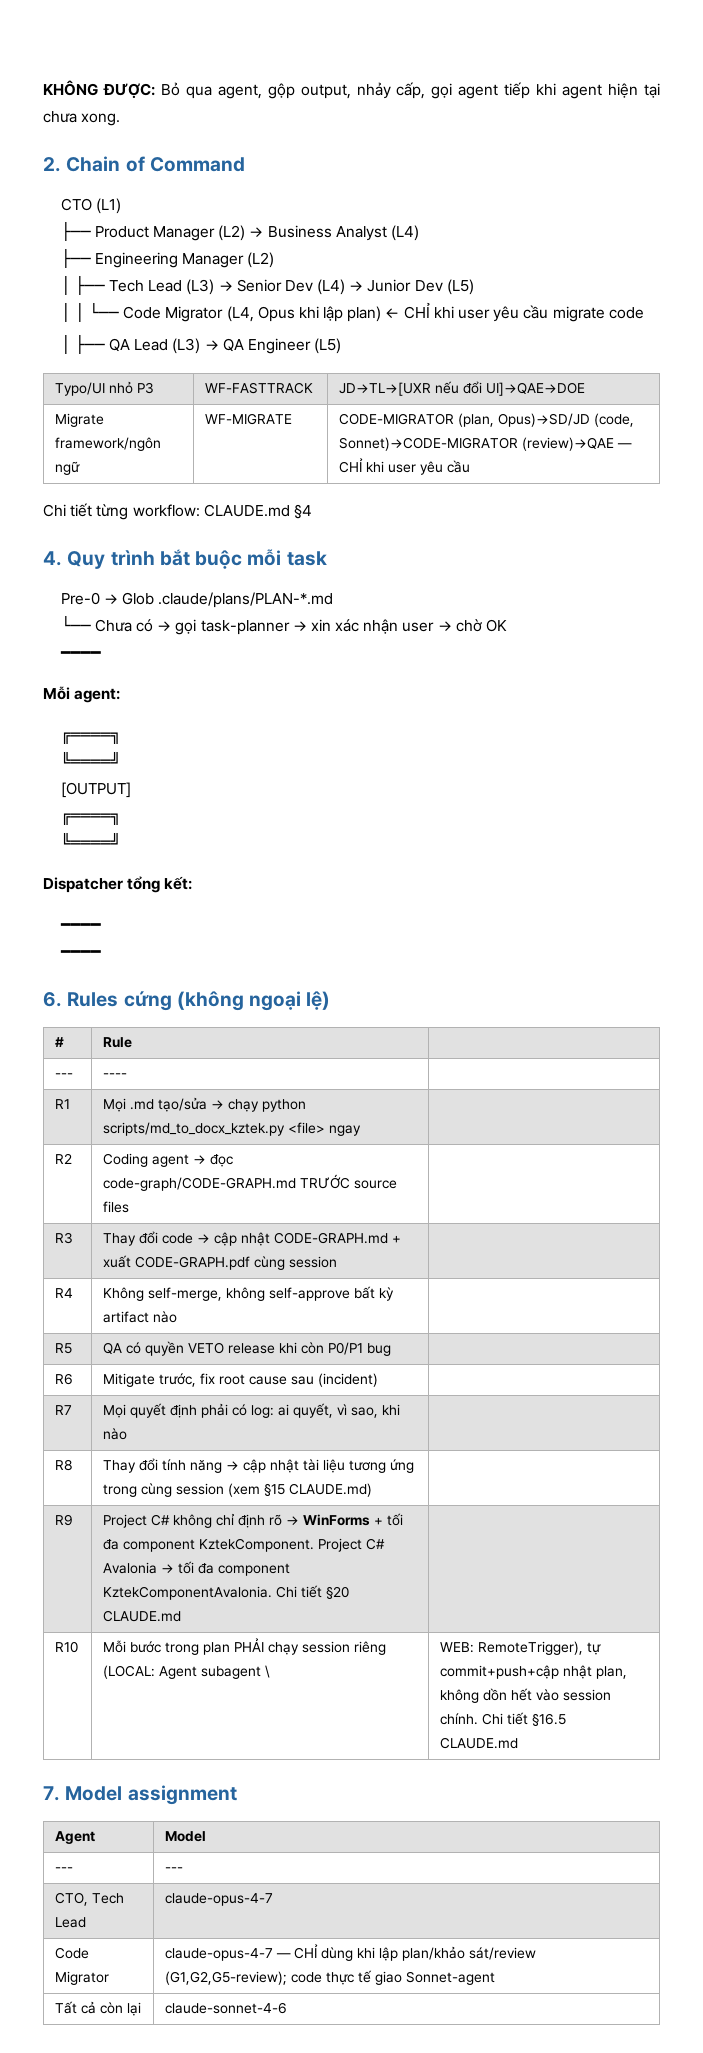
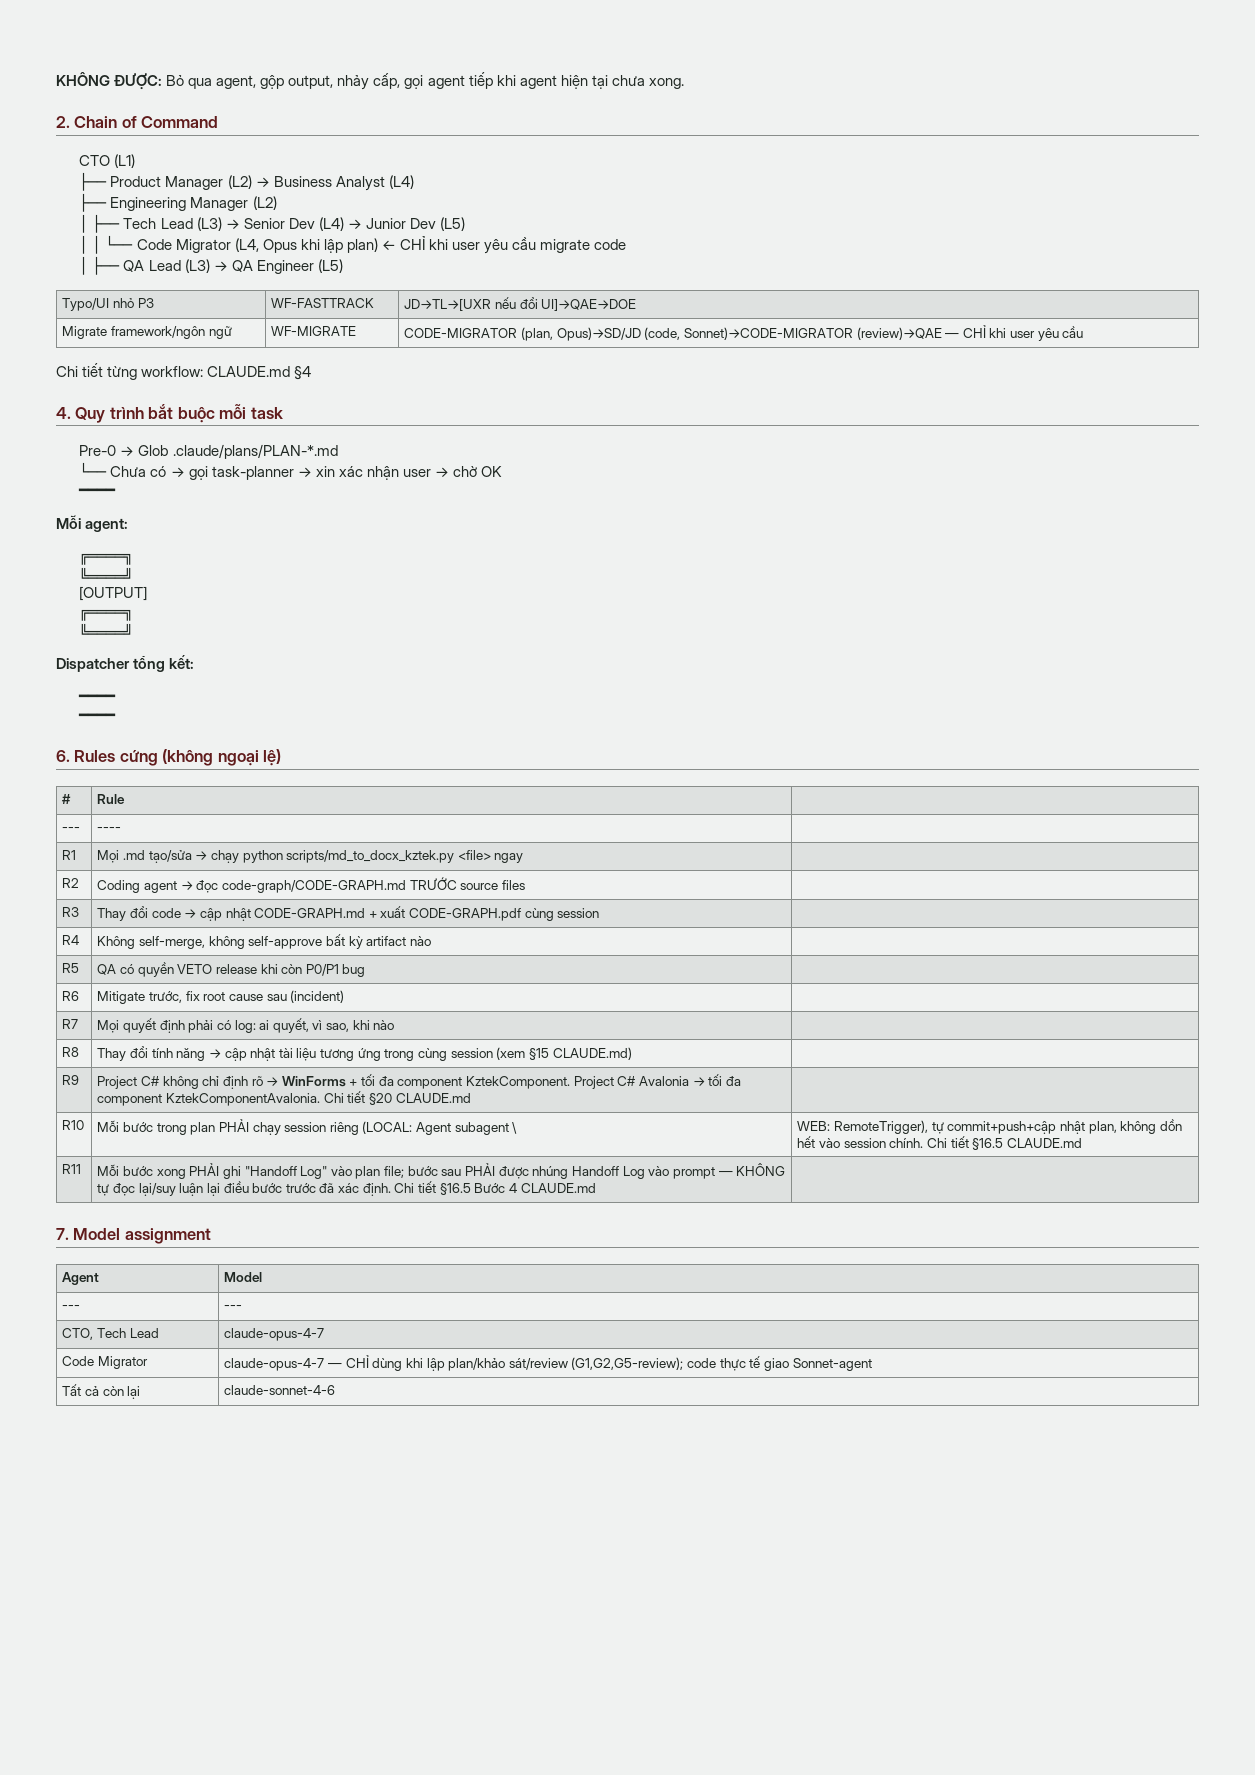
(519, 1743) none -> [62,1164,82,1174] [97,1163,786,1179] [97,1181,596,1196] // R11 | Mỗi bước xong PHẢI ghi "Handoff Log" vào plan file; bước sau PHẢI được nhúng Handoff Log vào prompt — KHÔNG tự đọc lại/suy luận lại điều bước trước đã xác định. Chi tiết §16.5 Bước 4 CLAUDE.md |

